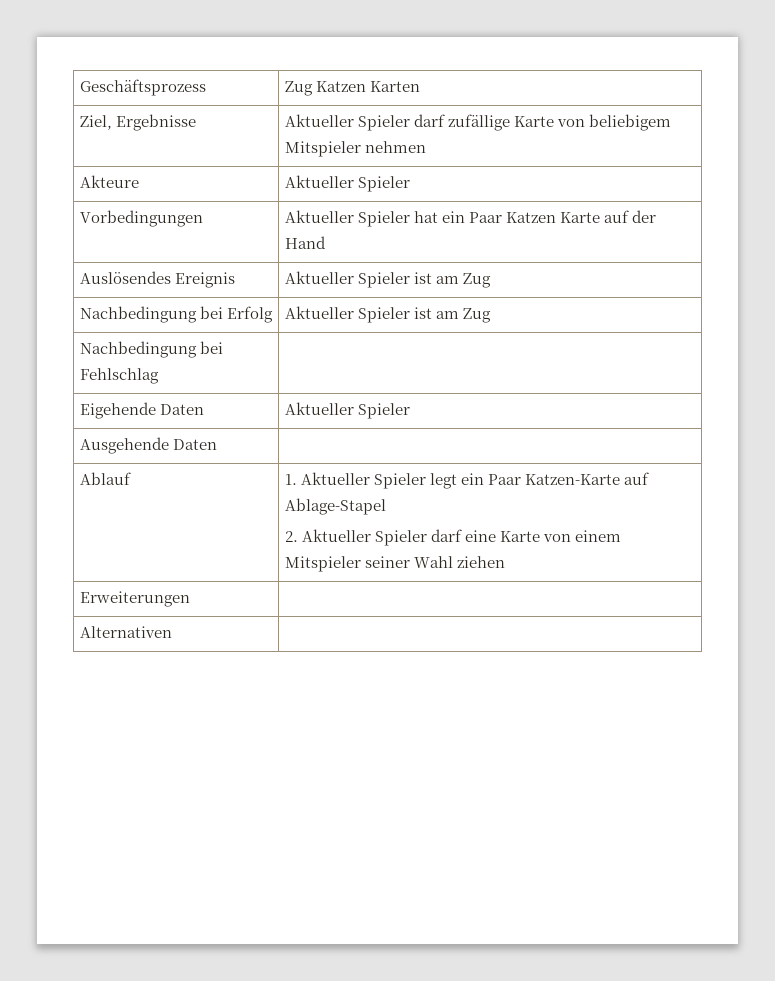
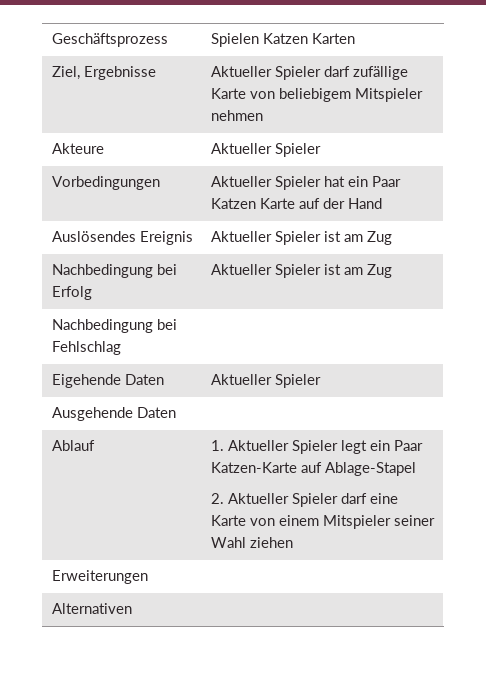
[284,81,313,96] Zug -> [210,33,259,47] Spielen

